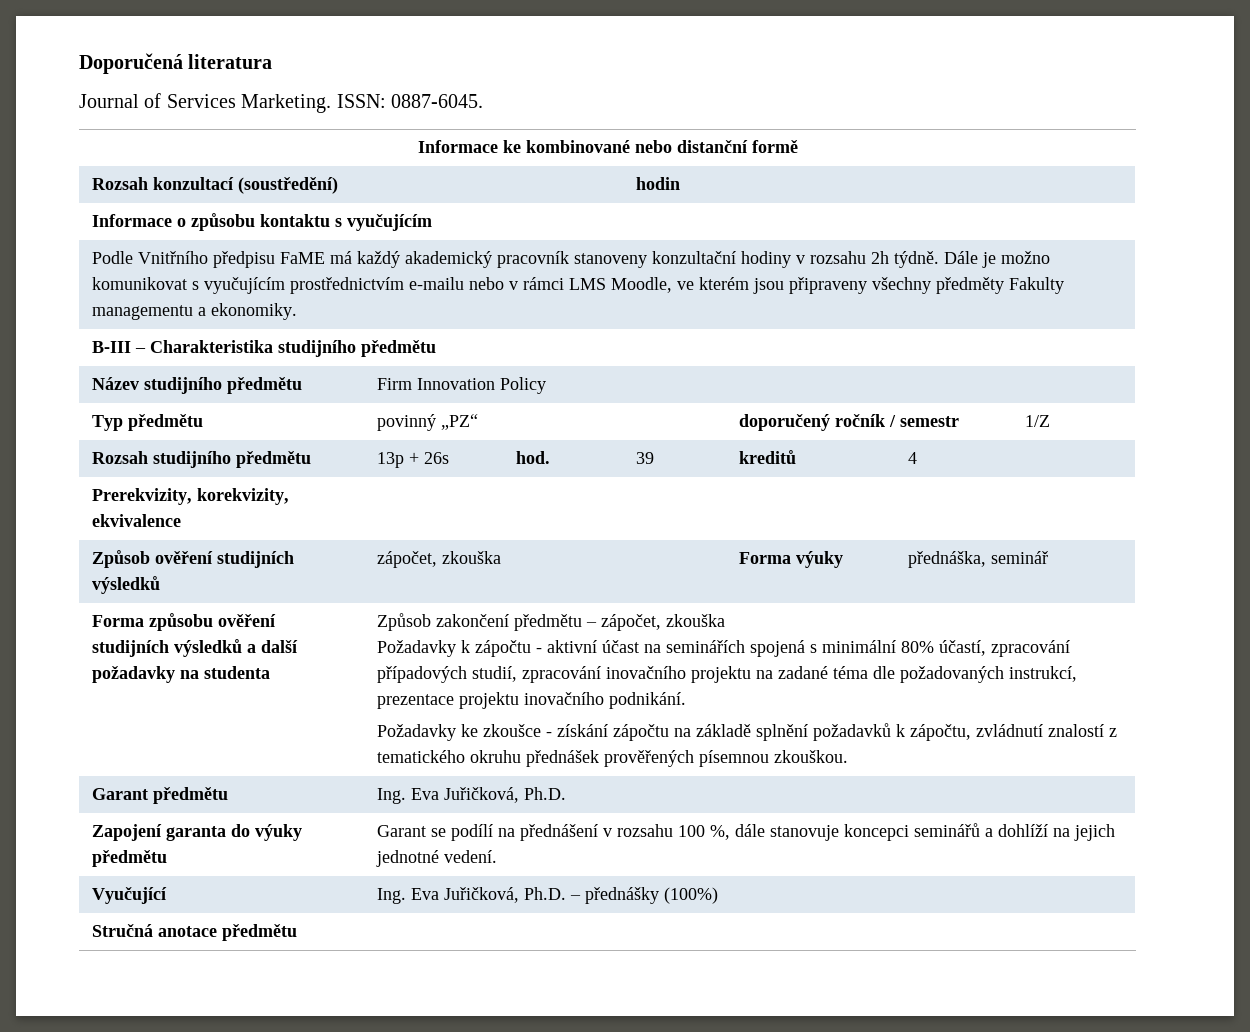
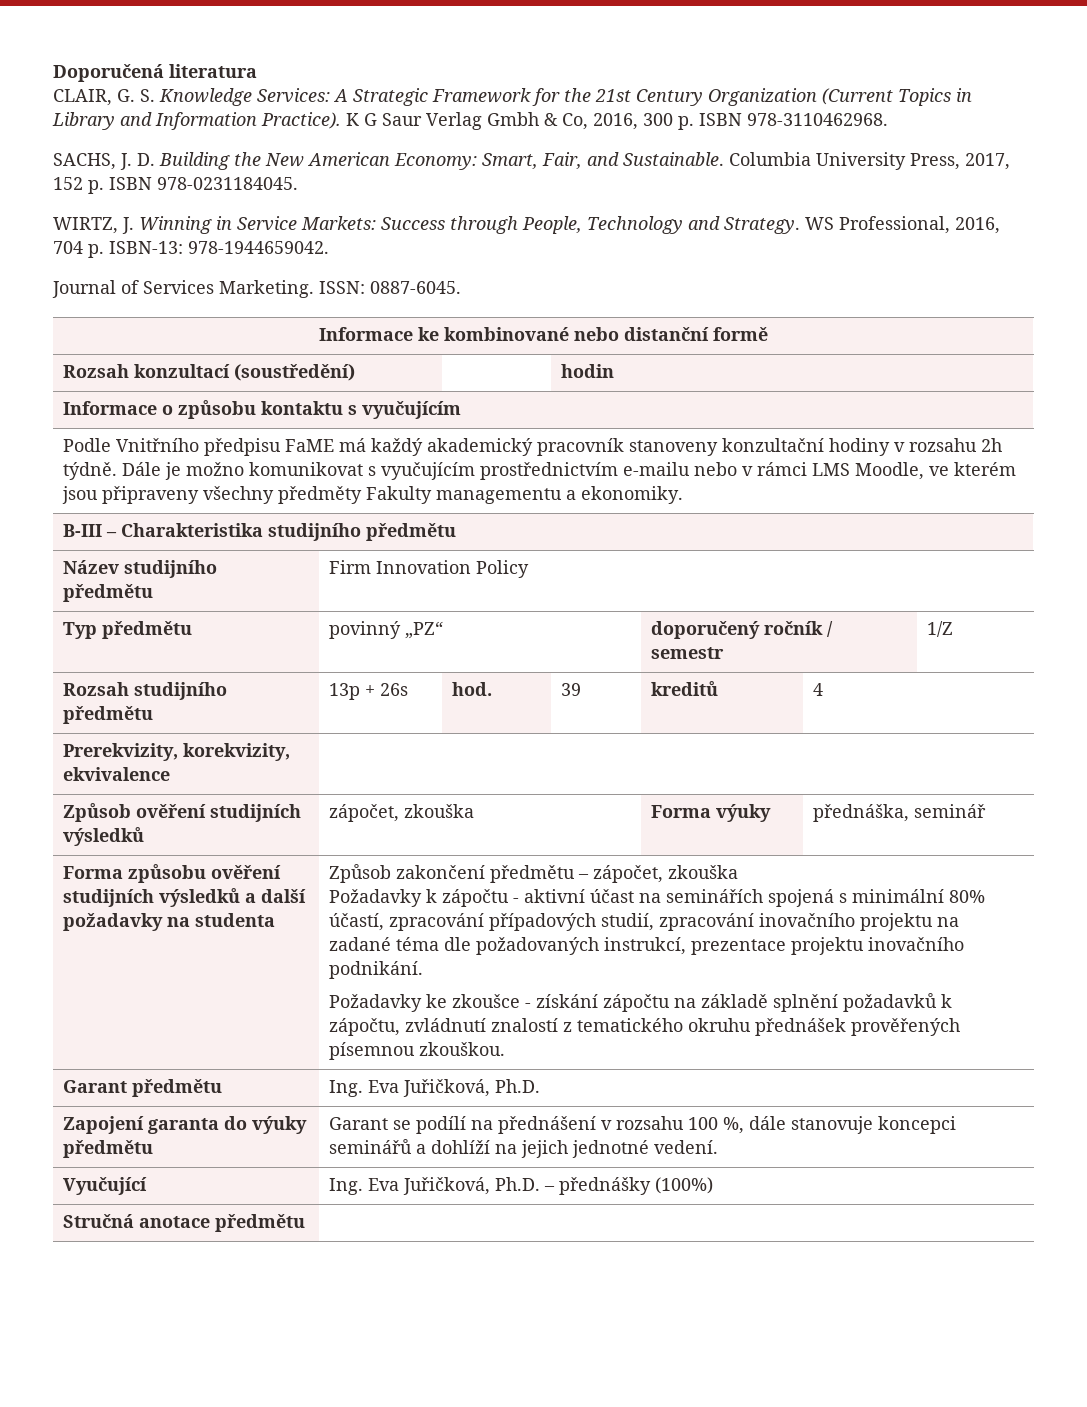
(273, 61) none -> [53,88,972,106] [52,112,888,130] [53,152,1010,170] [53,177,298,194] [53,216,1000,234] [53,241,329,258] // CLAIR, G. S. Knowledge Services: A Strategic Framework for the 21st Century Organization (Current Topics in Library and Information Practice). K G Saur Verlag Gmbh & Co, 2016, 300 p. ISBN 978-3110462968. // SACHS, J. D. Building the New American Economy: Smart, Fair, and Sustainable. Columbia University Press, 2017, 152 p. ISBN 978-0231184045. // WIRTZ, J. Winning in Service Markets: Success through People, Technology and Strategy. WS Professional, 2016, 704 p. ISBN-13: 978-1944659042.

